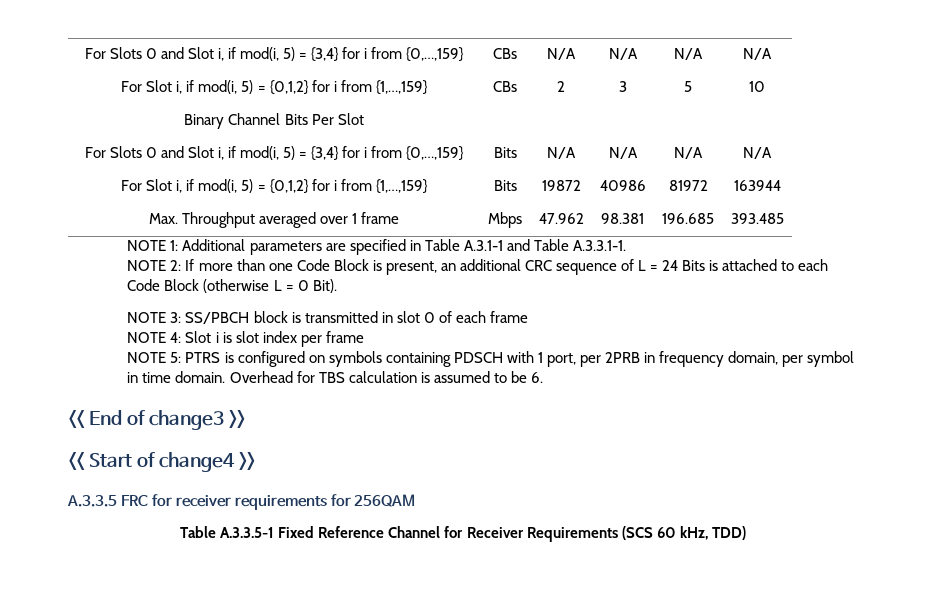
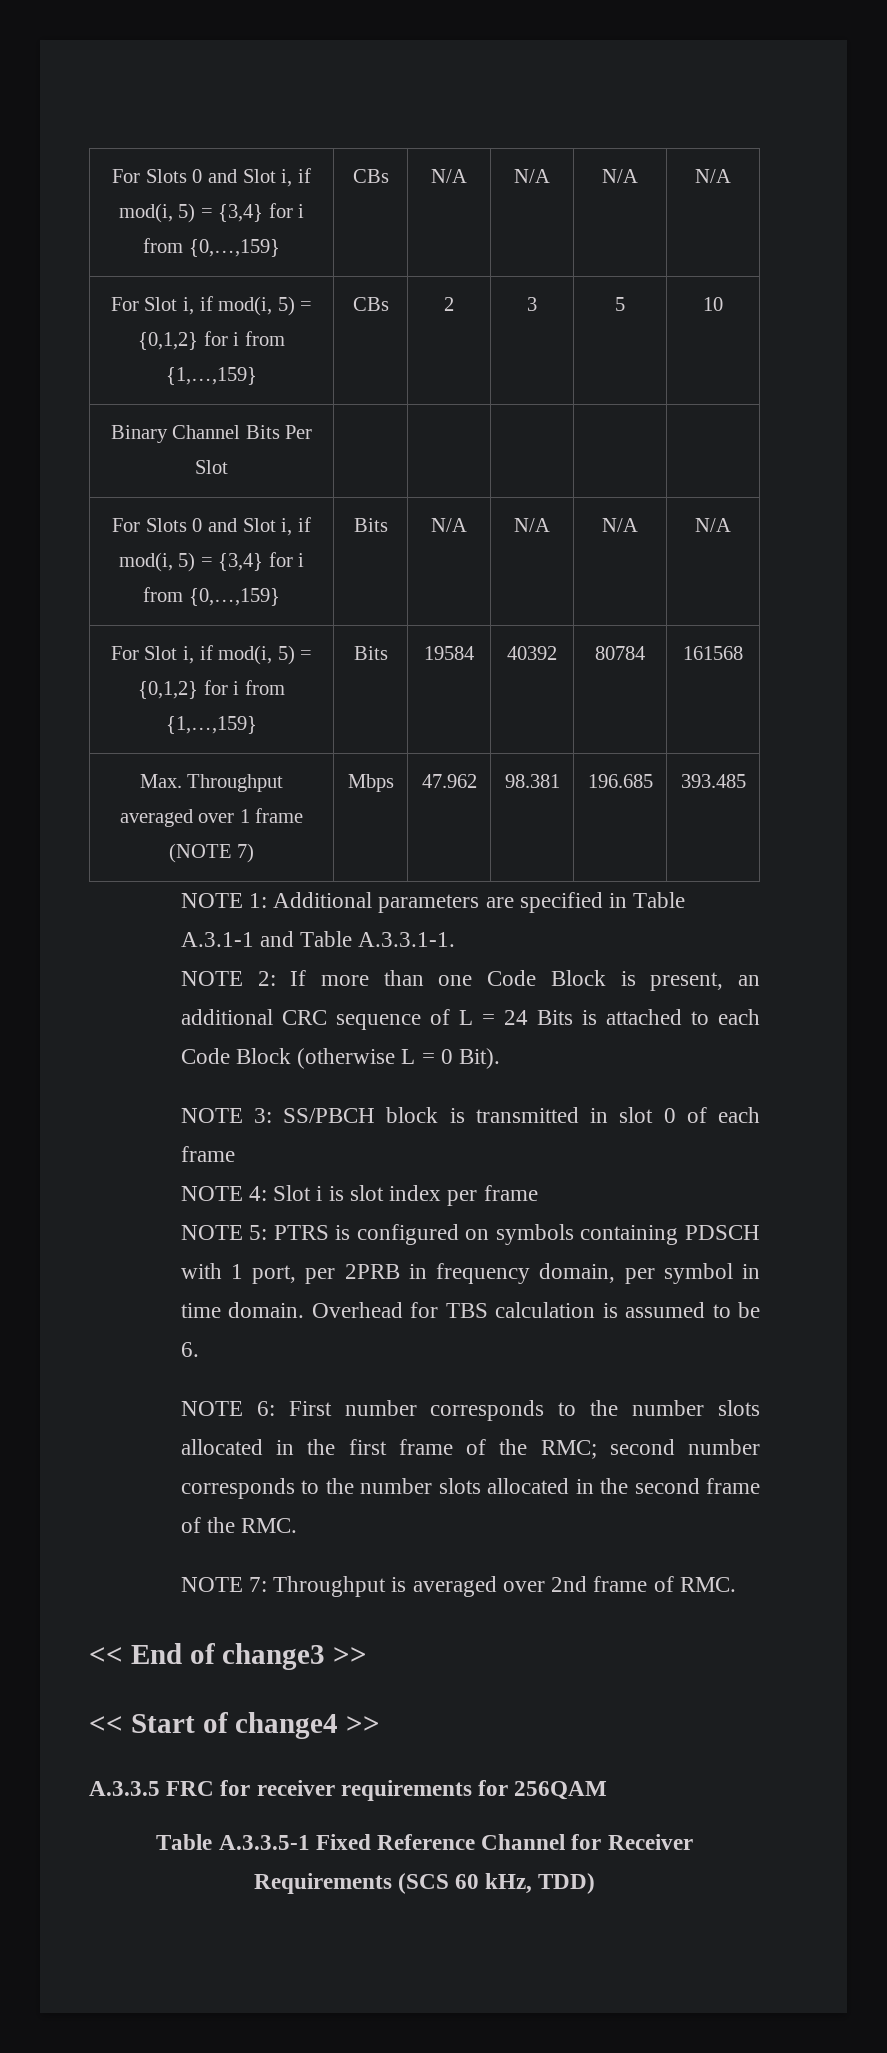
[541,180,581,191] [599,180,646,191] [668,180,708,191] [733,180,781,191] 19872 | 40986 | 81972 | 163944 -> [424,646,474,660] [507,646,557,660] [595,646,645,660] [683,646,743,660] 19584 | 40392 | 80784 | 161568
(400, 218) none -> [168,843,255,863] (NOTE 7)
(543, 377) none -> [180,1400,760,1421] [180,1439,760,1459] [180,1478,760,1499] [180,1517,298,1533] [180,1576,736,1597] // NOTE 6: First number corresponds to the number slots allocated in the first frame of the RMC; second number corresponds to the number slots allocated in the second frame of the RMC. // NOTE 7: Throughput is averaged over 2nd frame of RMC.

